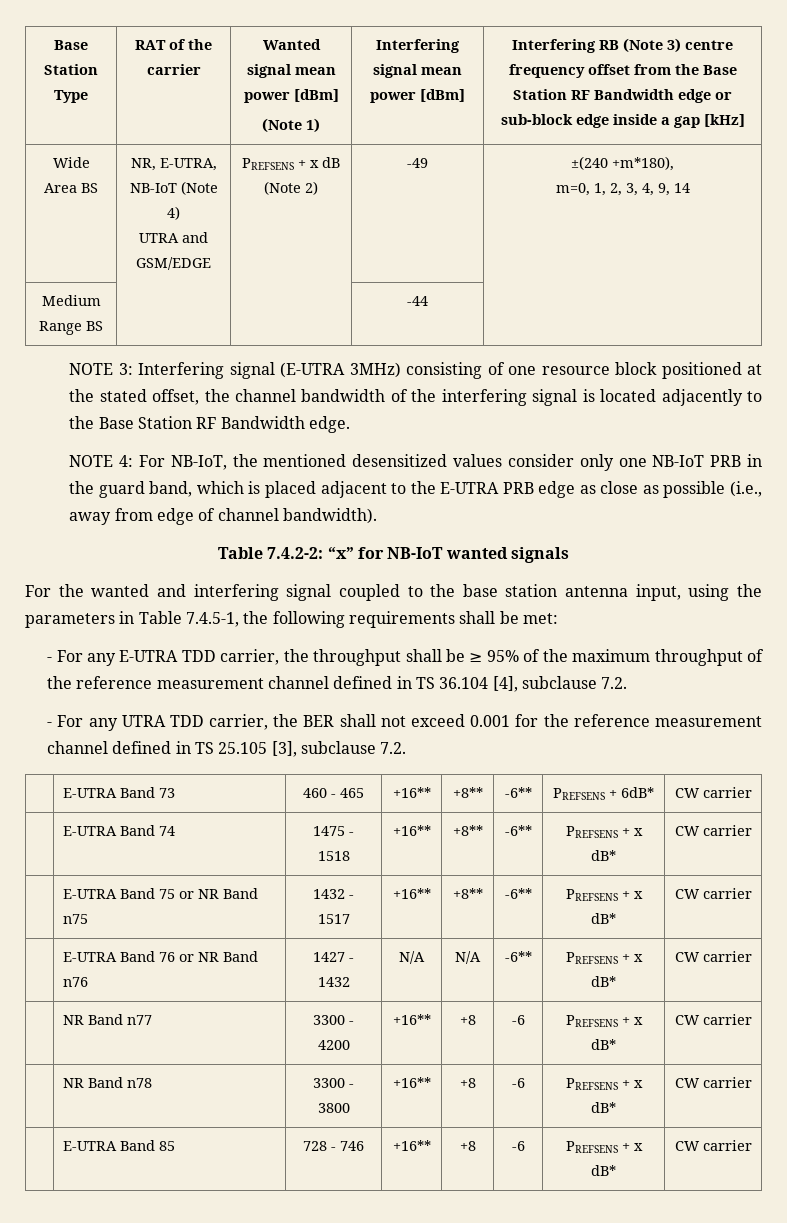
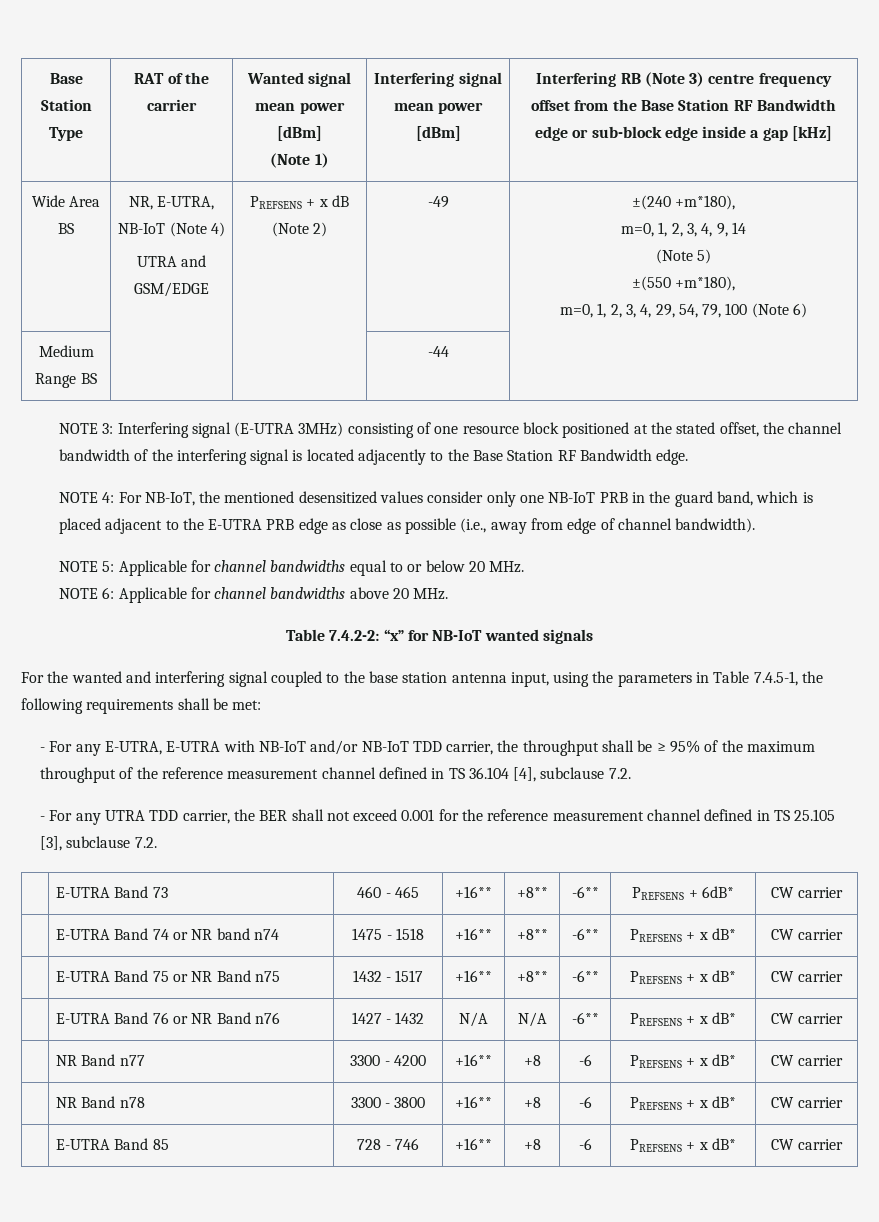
(690, 188) none -> [655,249,712,264] [631,276,736,291] [559,303,808,318] // (Note 5) // ±(550 +m*180), // m=0, 1, 2, 3, 4, 29, 54, 79, 100 (Note 6)
(377, 516) none -> [58,560,525,576] [58,587,449,603] // NOTE 5: Applicable for channel bandwidths equal to or below 20 MHz. // NOTE 6: Applicable for channel bandwidths above 20 MHz.
[119,650,179,662] E-UTRA -> [104,740,409,755] E-UTRA, E-UTRA with NB-IoT and/or NB-IoT
(176, 831) none -> [173,928,280,940] or NR band n74

